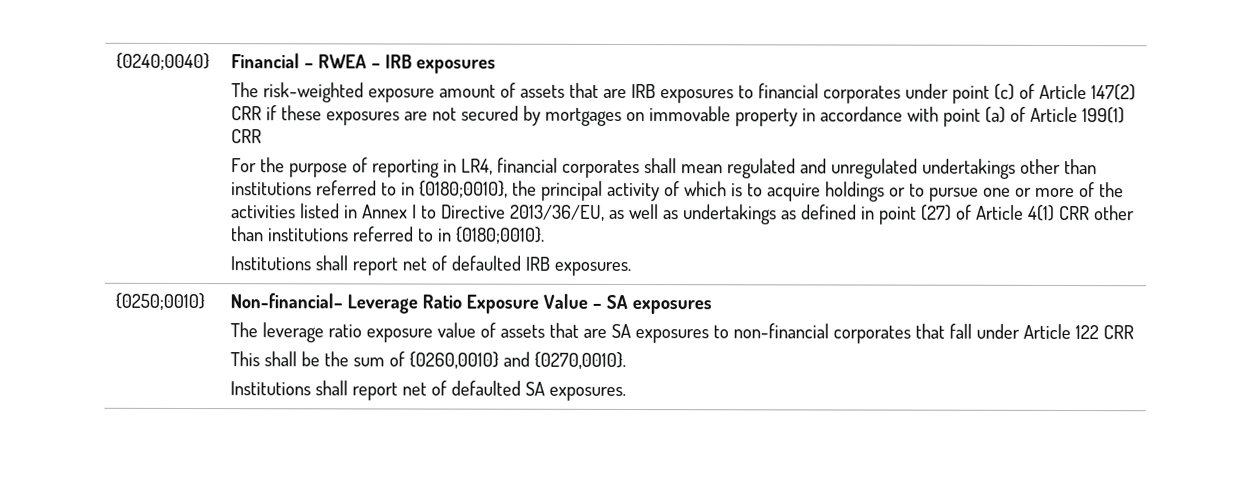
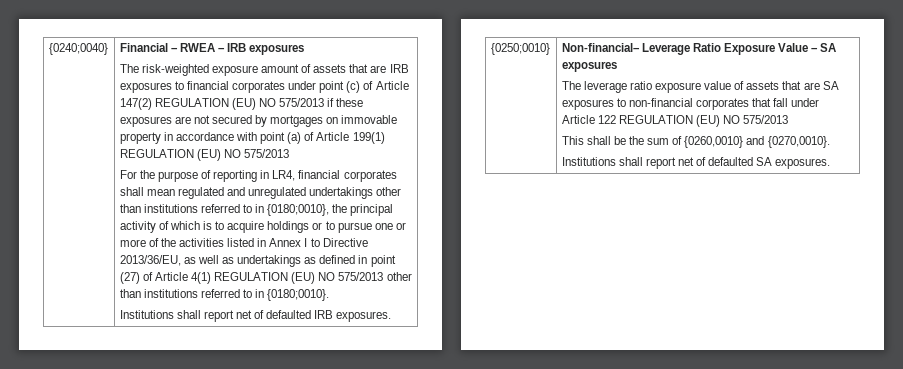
[230,106,262,121] CRR -> [154,98,325,110] REGULATION (EU) NO 575/2013
[230,129,262,144] CRR -> [119,149,290,161] REGULATION (EU) NO 575/2013
[1058,205,1090,221] CRR -> [214,272,384,284] REGULATION (EU) NO 575/2013
[1102,325,1134,340] CRR -> [618,115,789,127] REGULATION (EU) NO 575/2013

